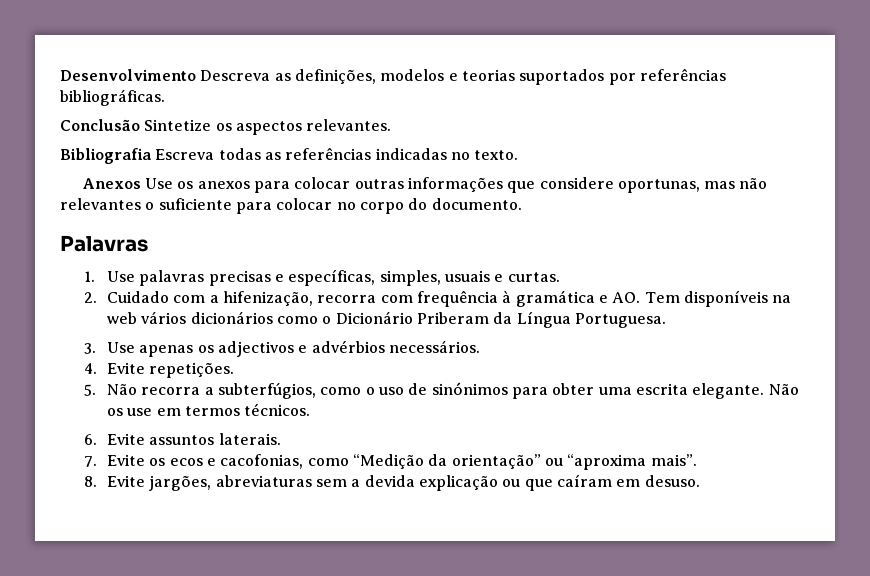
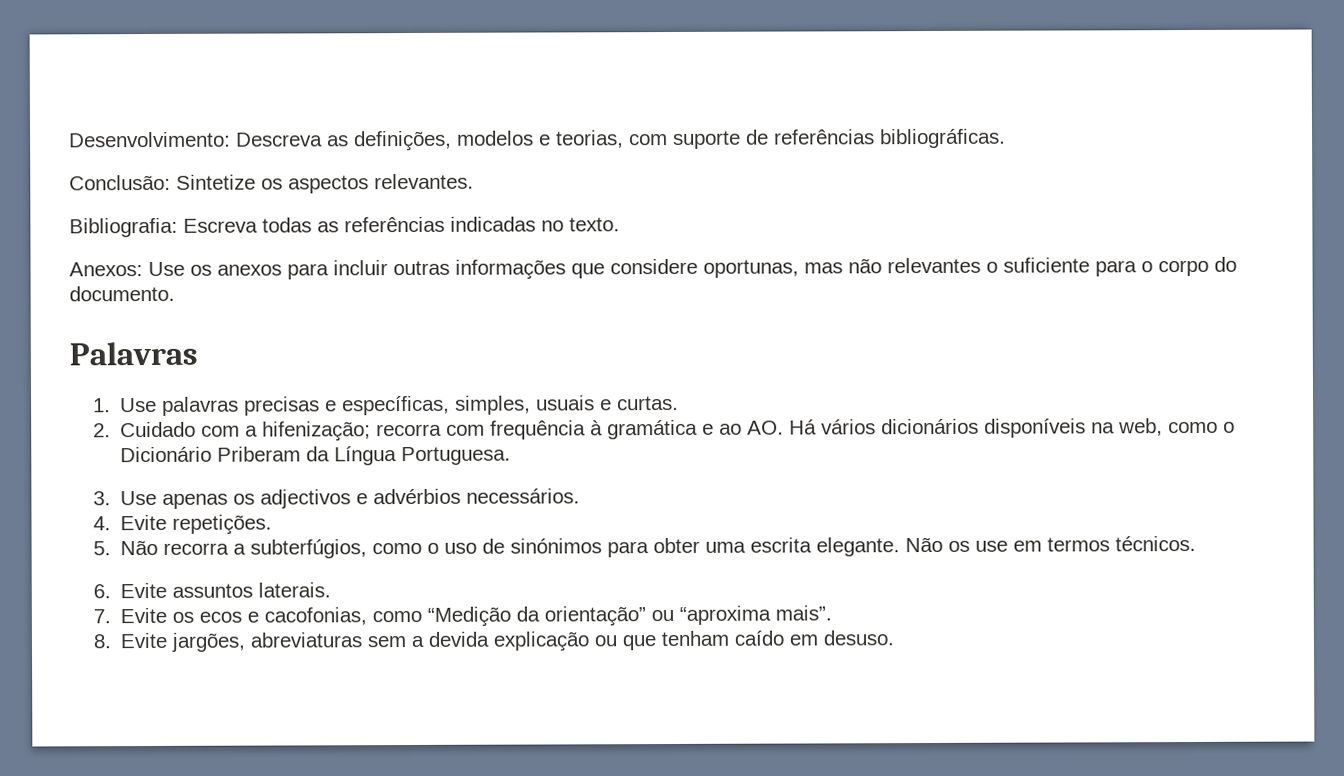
[60,69,196,81] Desenvolvimento -> [69,131,231,148] Desenvolvimento:
[461,69,636,85] teorias suportados por -> [556,129,769,149] teorias, com suporte de
[60,119,140,131] Conclusão -> [69,174,171,191] Conclusão:
[60,148,152,164] Bibliografia -> [69,217,178,238] Bibliografia:
[82,178,141,189] Anexos -> [69,262,143,277] Anexos:
[294,177,351,189] colocar -> [333,260,388,276] incluir
[276,198,356,210] colocar no -> [1141,261,1153,273] o
[223,291,314,306] hifenização, -> [261,421,371,442] hifenização;
[612,290,792,307] [107,311,273,324] AO. Tem disponíveis na web vários dicionários -> [718,418,1163,438] ao AO. Há vários dicionários disponíveis na web,
[557,474,613,487] caíram -> [660,630,784,647] tenham caído

